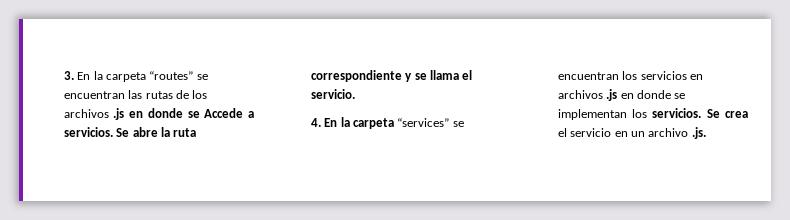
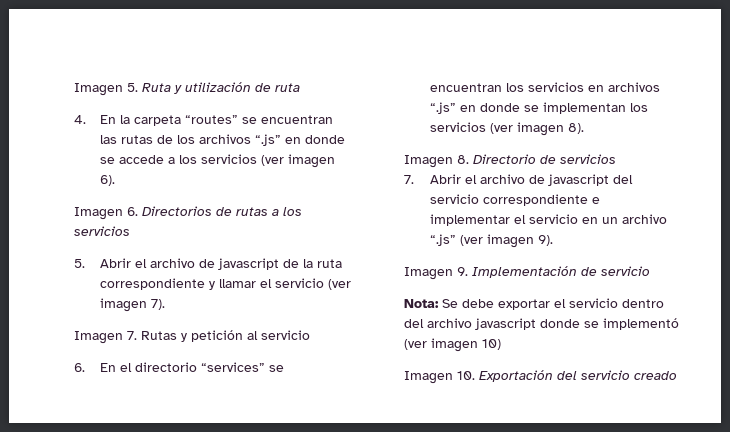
[63,71,74,80] 3. -> [73,82,300,96] [73,115,86,124] Imagen 5. Ruta y utilización de ruta // 4.
[113,108,254,120] [63,127,197,137] [310,70,473,82] [310,89,355,99] [310,117,394,129] .js en donde se Accede a servicios. Se abre la ruta correspondiente y se llama el servicio. // 4. En la carpeta -> [255,134,346,146] [100,154,336,168] [100,175,116,186] [73,206,302,220] [73,226,130,236] [73,258,343,270] [100,278,352,290] [100,298,166,312] [73,330,310,344] [73,362,198,372] “.js” en donde se accede a los servicios (ver imagen 6). // Imagen 6. Directorios de rutas a los servicios // 5. Abrir el archivo de javascript de la ruta correspondiente y llamar el servicio (ver imagen 7). // Imagen 7. Rutas y petición al servicio // 6. En el directorio
[606,89,618,101] .js -> [430,102,457,114] “.js”
[652,108,748,118] servicios. Se crea -> [430,122,585,136] [403,154,616,168] [403,174,634,186] [430,194,601,206] [430,214,511,226] servicios (ver imagen 8). // Imagen 8. Directorio de servicios // 7. Abrir el archivo de javascript del servicio correspondiente e implementar
[691,127,706,139] .js. -> [430,234,554,248] [403,266,650,280] [403,298,664,310] [403,318,679,330] [403,338,501,352] [403,370,677,384] “.js” (ver imagen 9). // Imagen 9. Implementación de servicio // Nota: Se debe exportar el servicio dentro del archivo javascript donde se implementó (ver imagen 10) // Imagen 10. Exportación del servicio creado

